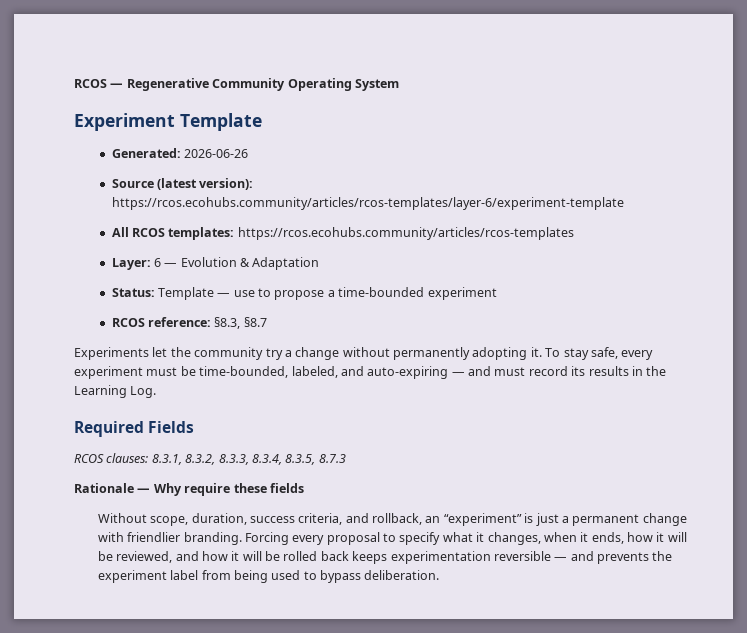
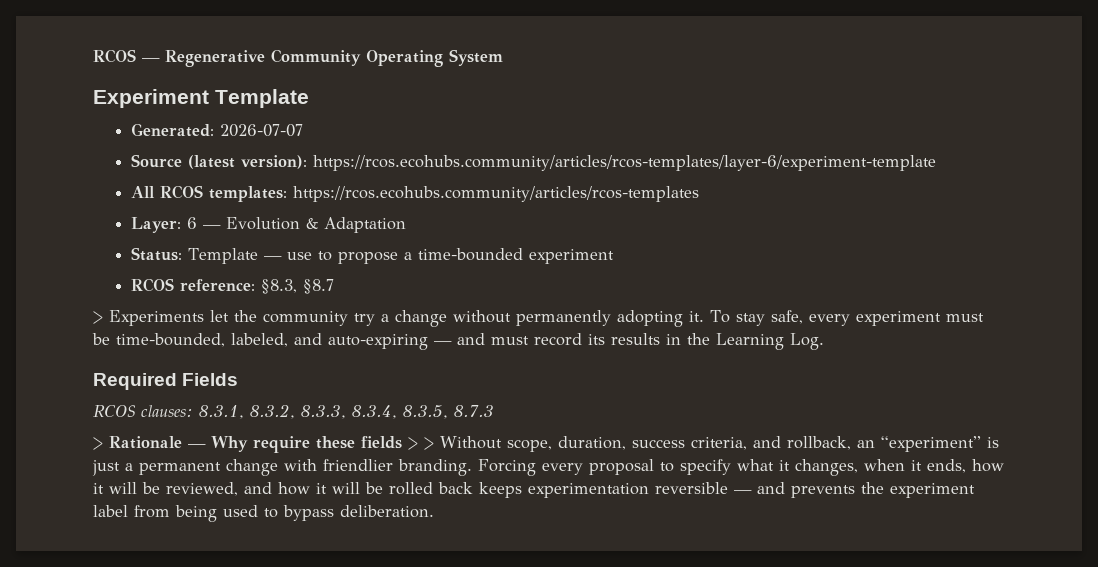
[183,149,248,158] 2026-06-26 -> [219,124,303,137] 2026-07-07
(267, 322) none -> [93,311,103,324] >
(346, 458) none -> [93,437,103,450] >
(304, 488) // -> [408,437,434,450] > >

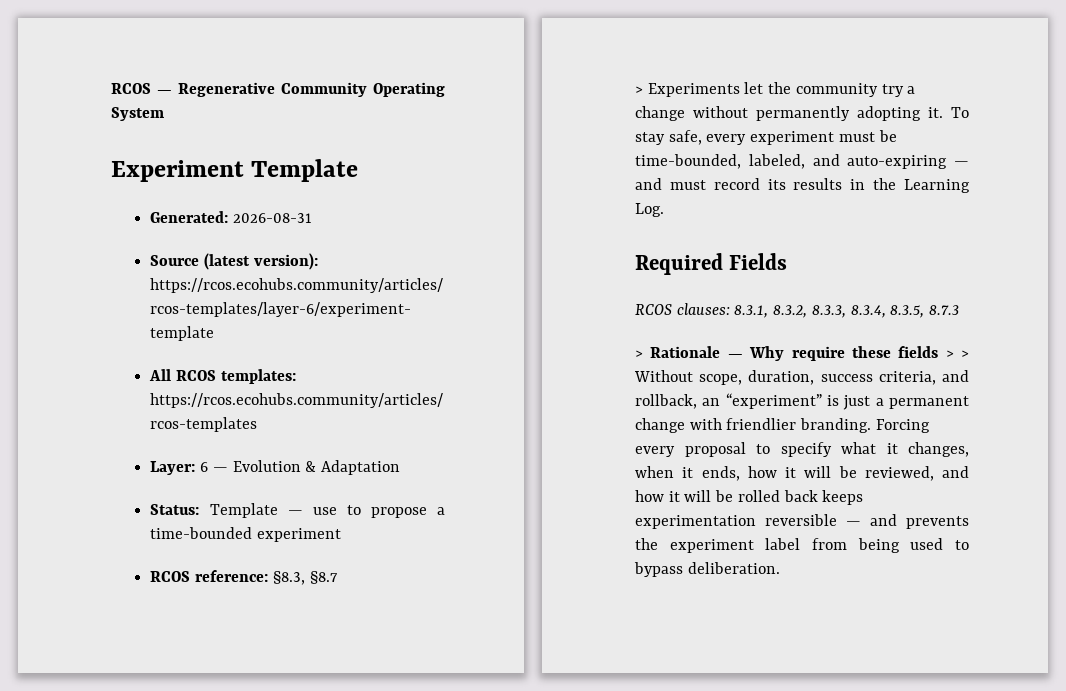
[219,124,303,137] 2026-07-07 -> [233,213,313,223] 2026-08-31

